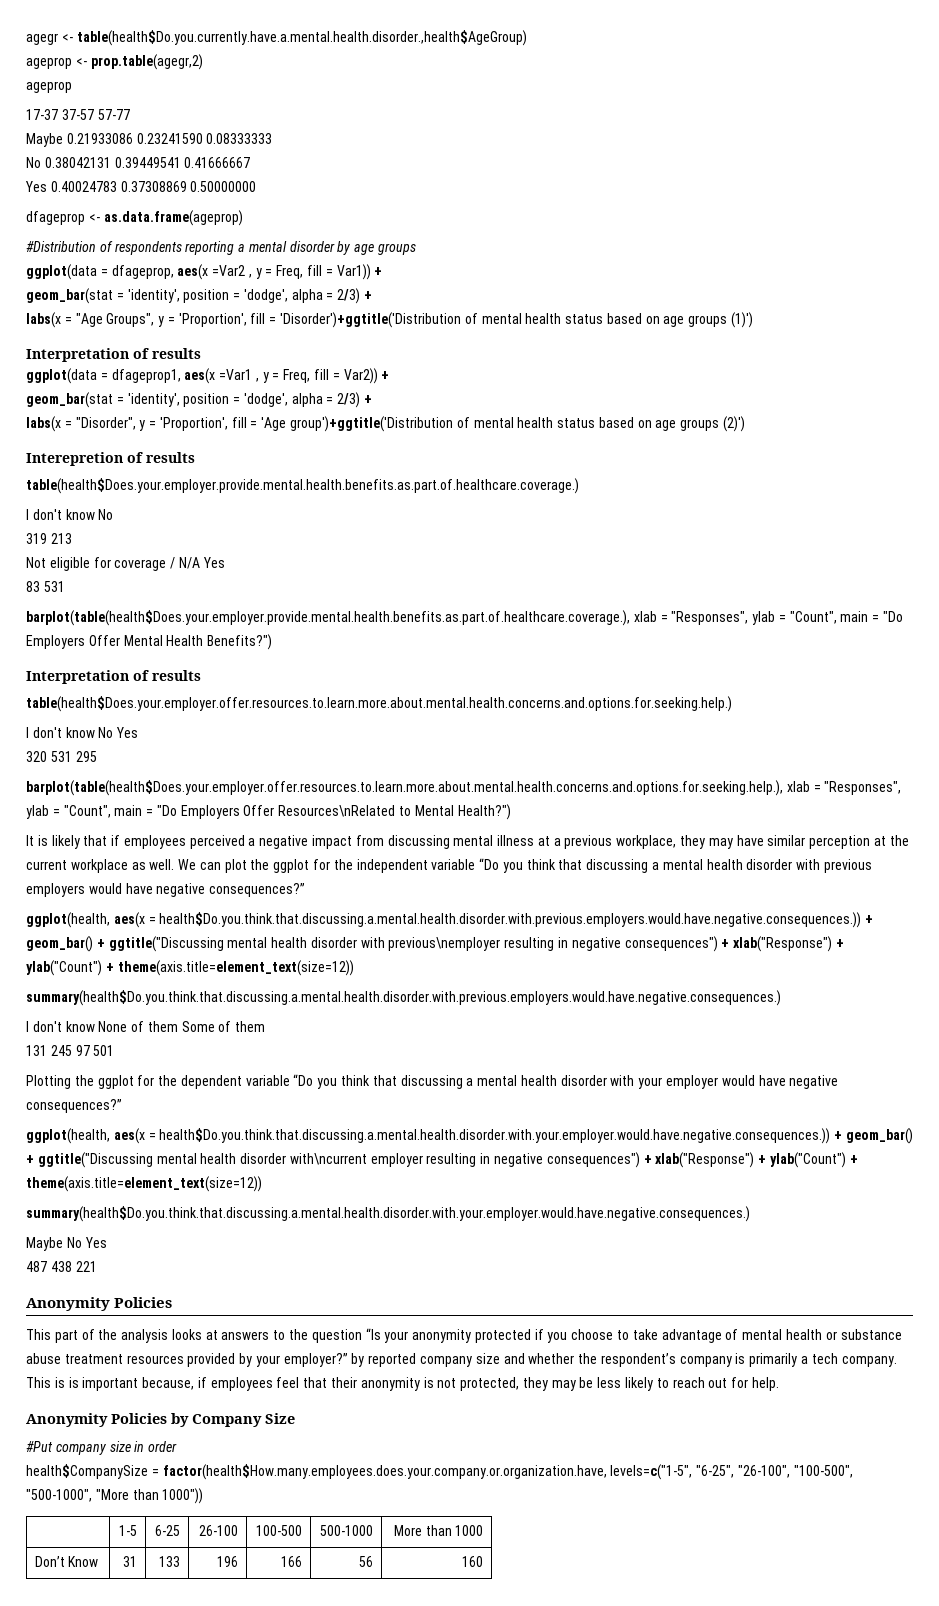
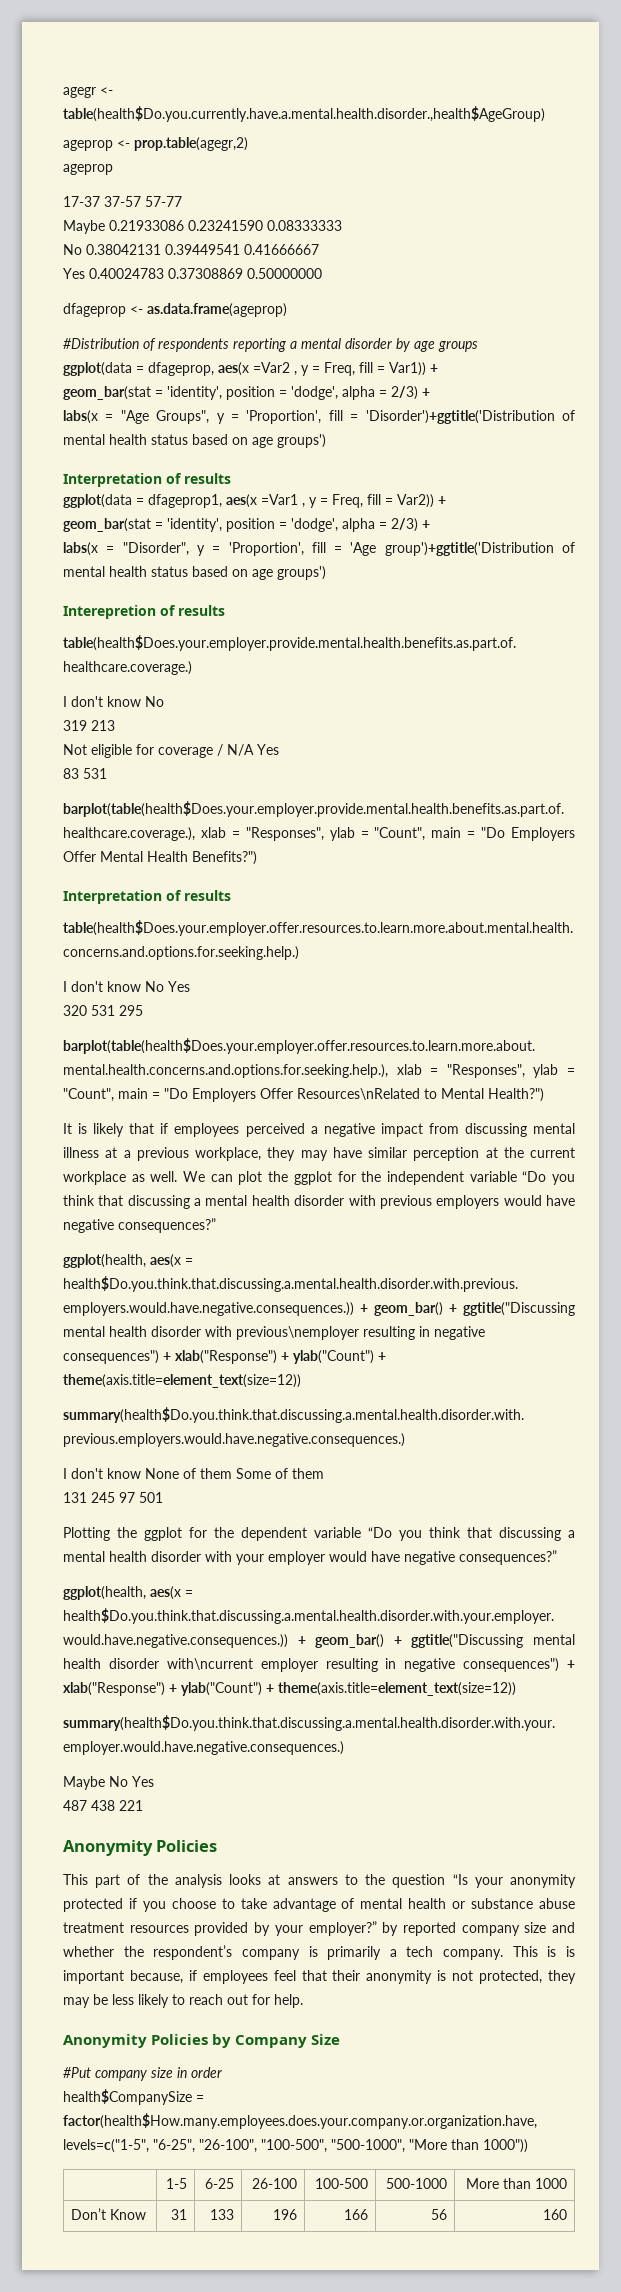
[688,312,754,328] groups (1)') -> [277,434,326,448] groups')
[680,416,746,432] groups (2)') -> [277,566,326,580] groups')

